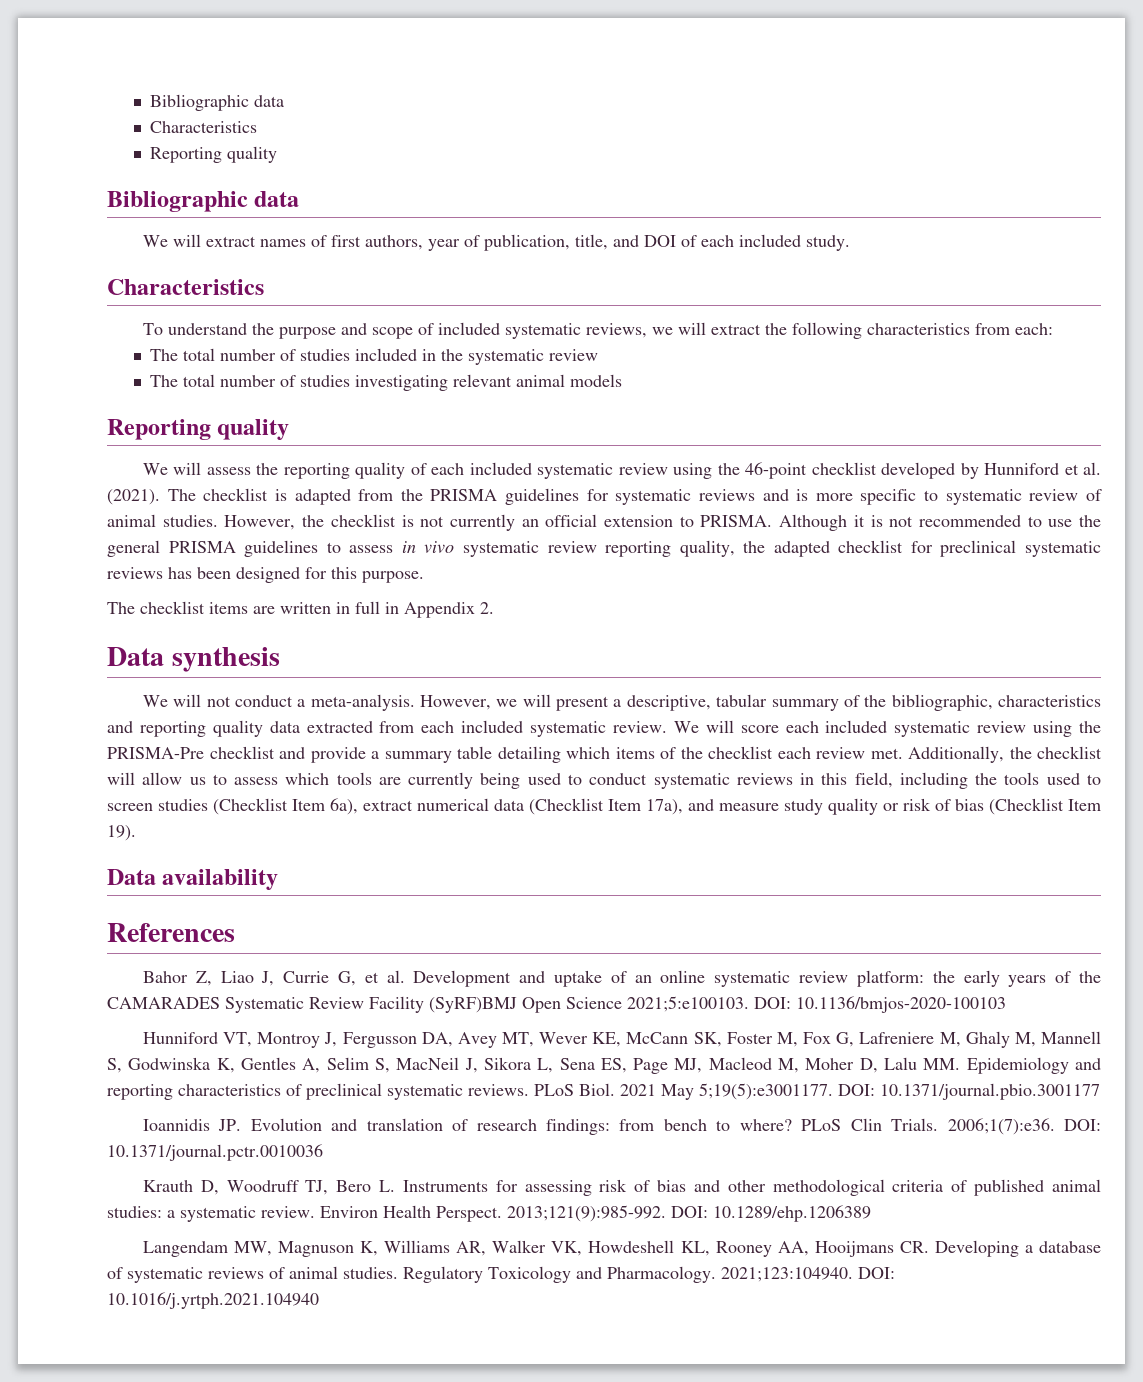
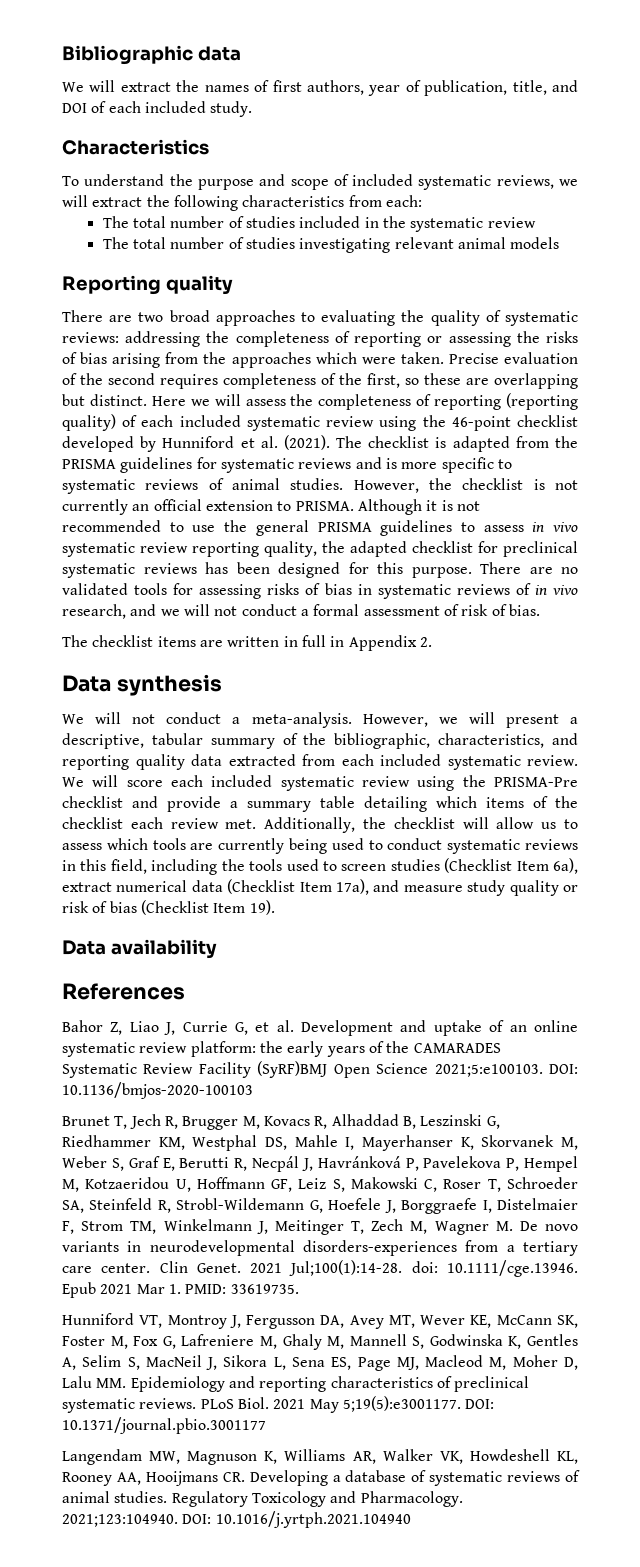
[149,94,284,111] [149,121,257,133] [149,146,277,163] [107,191,300,212] Bibliographic data // Characteristics // Reporting quality // Bibliographic data -> [62,45,241,65] Bibliographic data
(256, 241) none -> [176,80,200,92] the
[142,462,406,479] We will assess the reporting quality -> [62,310,578,326] [62,331,578,347] [62,352,579,368] [62,373,578,389] [62,393,578,410] [62,414,116,431] There are two broad approaches to evaluating the quality of systematic reviews: addressing the completeness of reporting or assessing the risks of bias arising from the approaches which were taken. Precise evaluation of the second requires completeness of the first, so these are overlapping but distinct. Here we will assess the completeness of reporting (reporting quality)
[1029,489,1079,501] review -> [145,479,199,490] reviews
(424, 577) none -> [480,562,578,574] [62,583,578,599] [62,604,540,619] There are no validated tools for assessing risks of bias in systematic reviews of in vivo research, and we will not conduct a formal assessment of risk of bias.
[998,695,1102,707] characteristics -> [438,733,545,748] characteristics,
(1006, 1004) none -> [62,1114,500,1130] [62,1135,578,1151] [62,1156,578,1172] [62,1177,578,1192] [62,1198,578,1214] [62,1219,579,1235] [62,1240,578,1256] [62,1260,578,1277] [62,1282,299,1298] // Brunet T, Jech R, Brugger M, Kovacs R, Alhaddad B, Leszinski G, Riedhammer KM, Westphal DS, Mahle I, Mayerhanser K, Skorvanek M, Weber S, Graf E, Berutti R, Necpál J, Havránková P, Pavelekova P, Hempel M, Kotzaeridou U, Hoffmann GF, Leiz S, Makowski C, Roser T, Schroeder SA, Steinfeld R, Strobl-Wildemann G, Hoefele J, Borggraefe I, Distelmaier F, Strom TM, Winkelmann J, Meitinger T, Zech M, Wagner M. De novo variants in neurodevelopmental disorders-experiences from a tertiary care center. Clin Genet. 2021 Jul;100(1):14-28. doi: 10.1111/cge.13946. Epub 2021 Mar 1. PMID: 33619735.
[142,1118,1102,1135] [107,1144,323,1161] [142,1179,1101,1196] [107,1205,871,1222] // Ioannidis JP. Evolution and translation of research findings: from bench to where? PLoS Clin Trials. 2006;1(7):e36. DOI: 10.1371/journal.pctr.0010036 // Krauth D, Woodruff TJ, Bero L. Instruments for assessing risk of bias and other methodological criteria of published animal studies: a systematic review. Environ Health Perspect. 2013;121(9):985-992. DOI: 10.1289/ehp.1206389 -> (266, 1425) none

